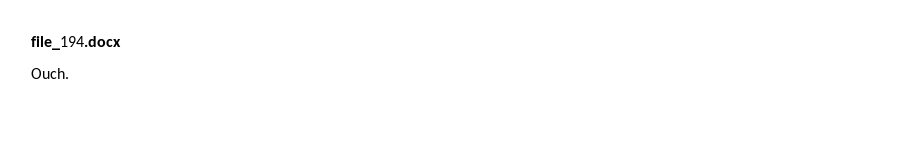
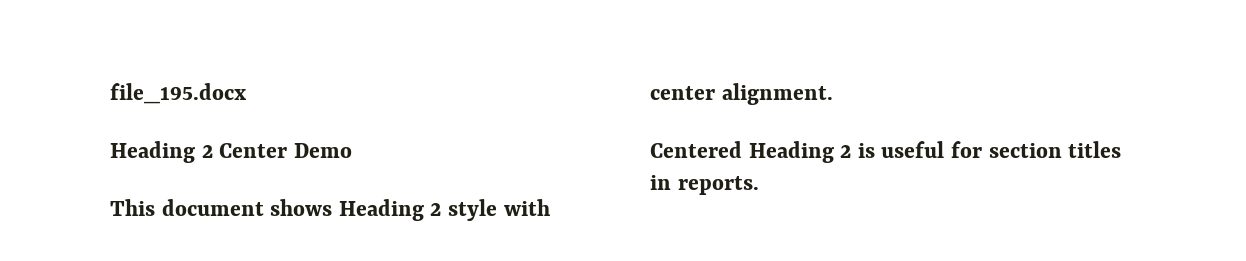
[31,36,121,50] [31,68,69,79] file_194.docx // Ouch. -> [110,83,246,104] [110,141,352,163] [110,199,550,221] [650,83,833,105] [650,141,1122,163] [650,175,759,195] file_195.docx // Heading 2 Center Demo // This document shows Heading 2 style with center alignment. // Centered Heading 2 is useful for section titles in reports.

